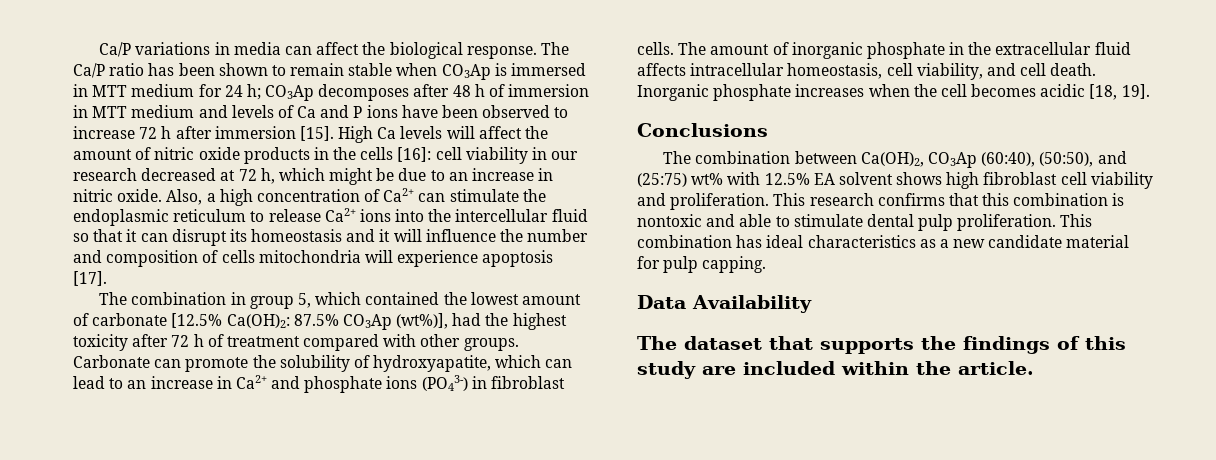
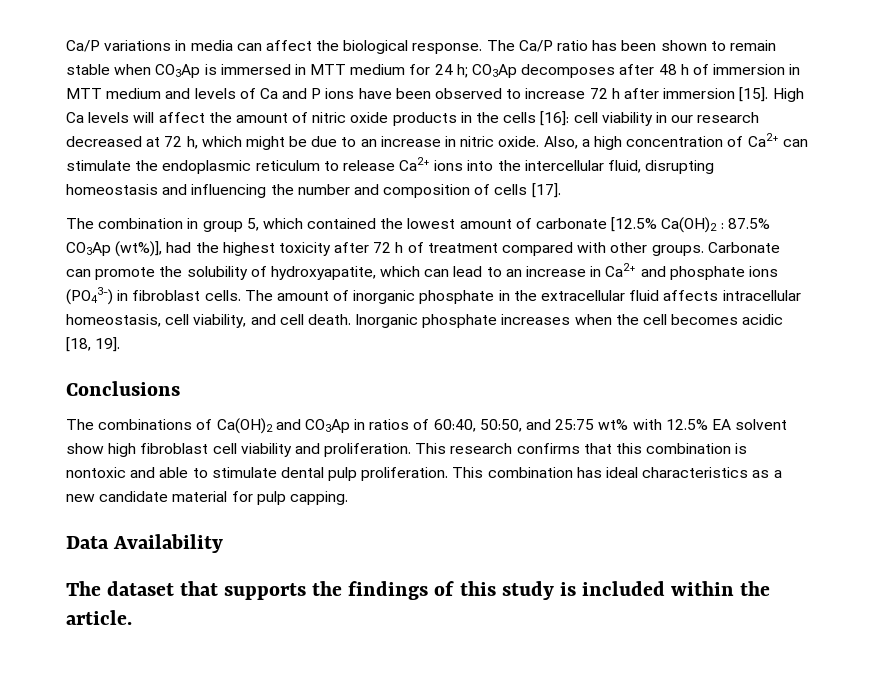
[551,209,588,222] [73,229,496,246] fluid so that it can disrupt its homeostasis and it will influence -> [608,160,715,174] [66,184,267,198] fluid, disrupting homeostasis and influencing
[258,250,554,267] mitochondria will experience apoptosis -> (528, 189) none
[226,314,290,328] Ca(OH)2: -> [661,217,724,233] Ca(OH)2 :
[695,151,1127,168] [637,173,687,187] combination between Ca(OH)2, CO3Ap (60:40), (50:50), and (25:75) -> [98,418,595,434] combinations of Ca(OH)2 and CO3Ap in ratios of 60:40, 50:50, and 25:75
[896,172,943,185] shows -> [66,443,104,454] show
[702,366,736,375] are -> [559,582,576,596] is

